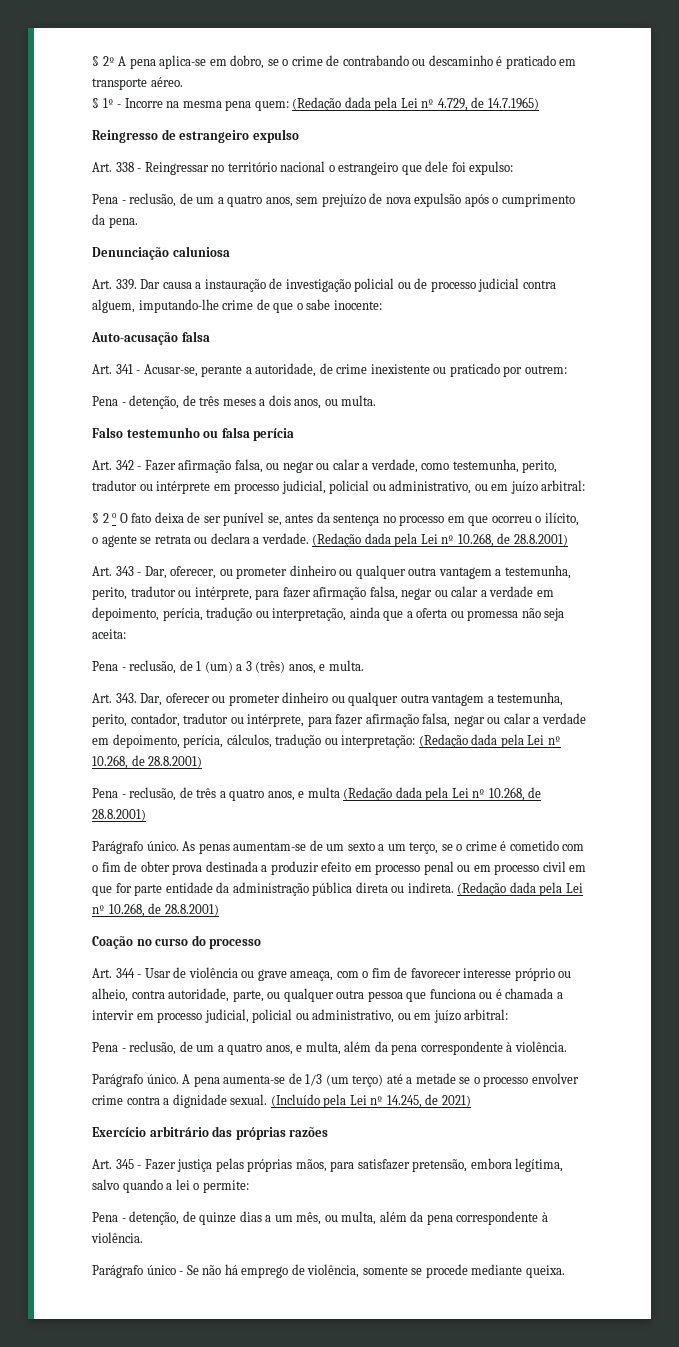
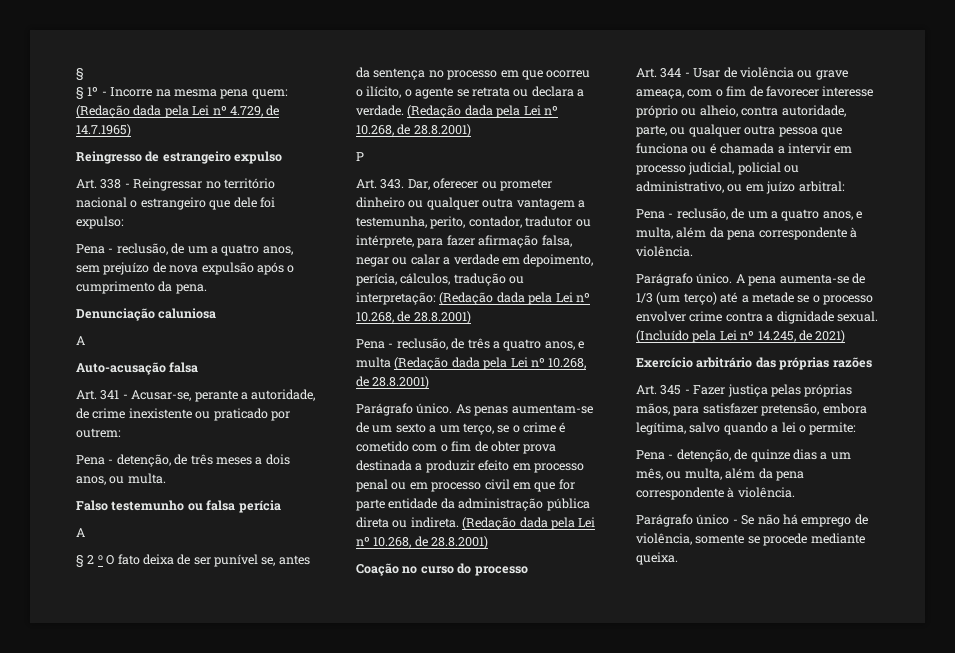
[92,55,577,69] [92,77,183,90] § 2º A pena aplica-se em dobro, se o crime de contrabando ou descaminho é praticado em transporte aéreo. -> [76,68,84,81] §
[92,278,556,292] [92,299,382,313] Art. 339. Dar causa a instauração de investigação policial ou de processo judicial contra alguem, imputando-lhe crime de que o sabe inocente: -> [76,336,85,345] A
[92,459,558,473] [92,480,586,494] Art. 342 - Fazer afirmação falsa, ou negar ou calar a verdade, como testemunha, perito, tradutor ou intérprete em processo judicial, policial ou administrativo, ou em juízo arbitral: -> [76,528,85,537] A
[92,565,571,579] [92,586,554,600] [92,607,565,621] [92,629,126,639] [92,660,364,674] Art. 343 - Dar, oferecer, ou prometer dinheiro ou qualquer outra vantagem a testemunha, perito, tradutor ou intérprete, para fazer afirmação falsa, negar ou calar a verdade em depoimento, perícia, tradução ou interpretação, ainda que a oferta ou promessa não seja aceita: // Pena - reclusão, de 1 (um) a 3 (três) anos, e multa. -> [356,152,364,161] P

